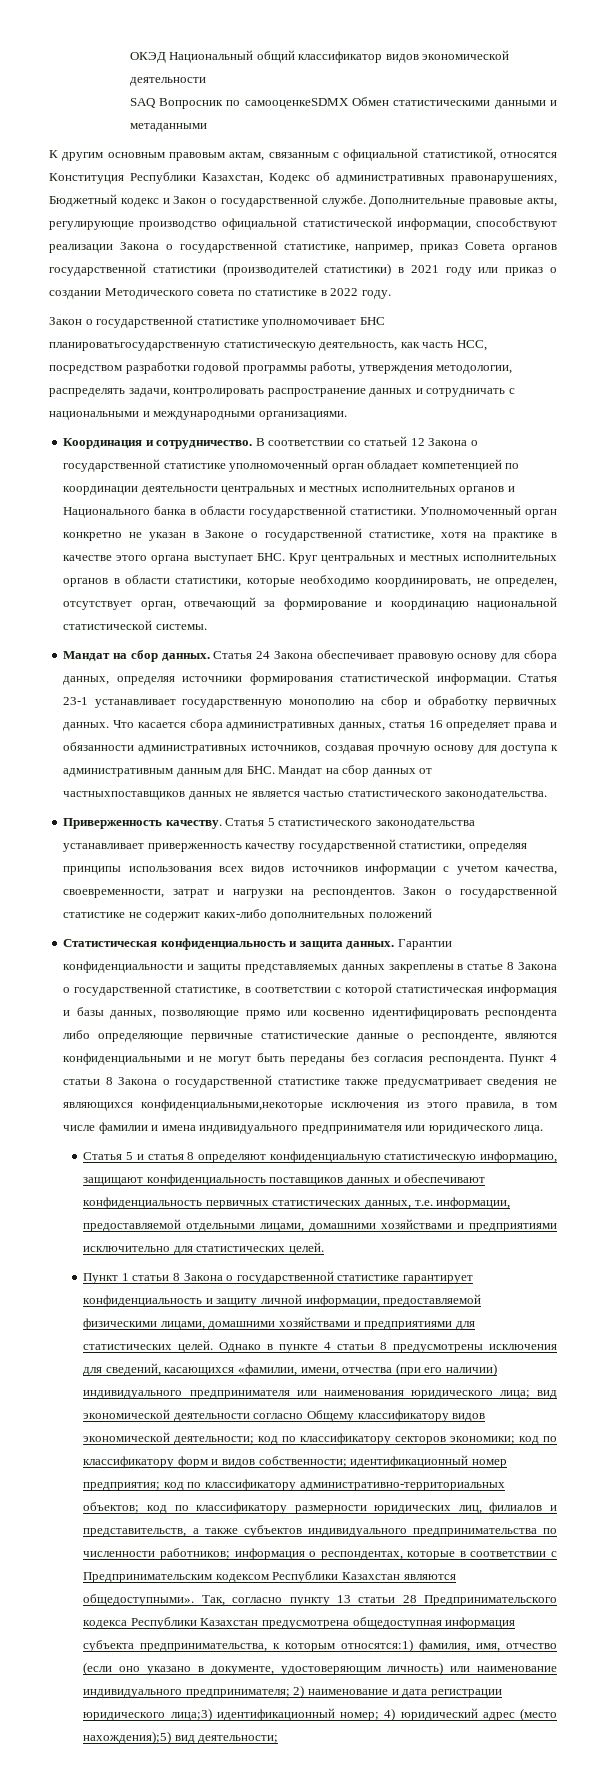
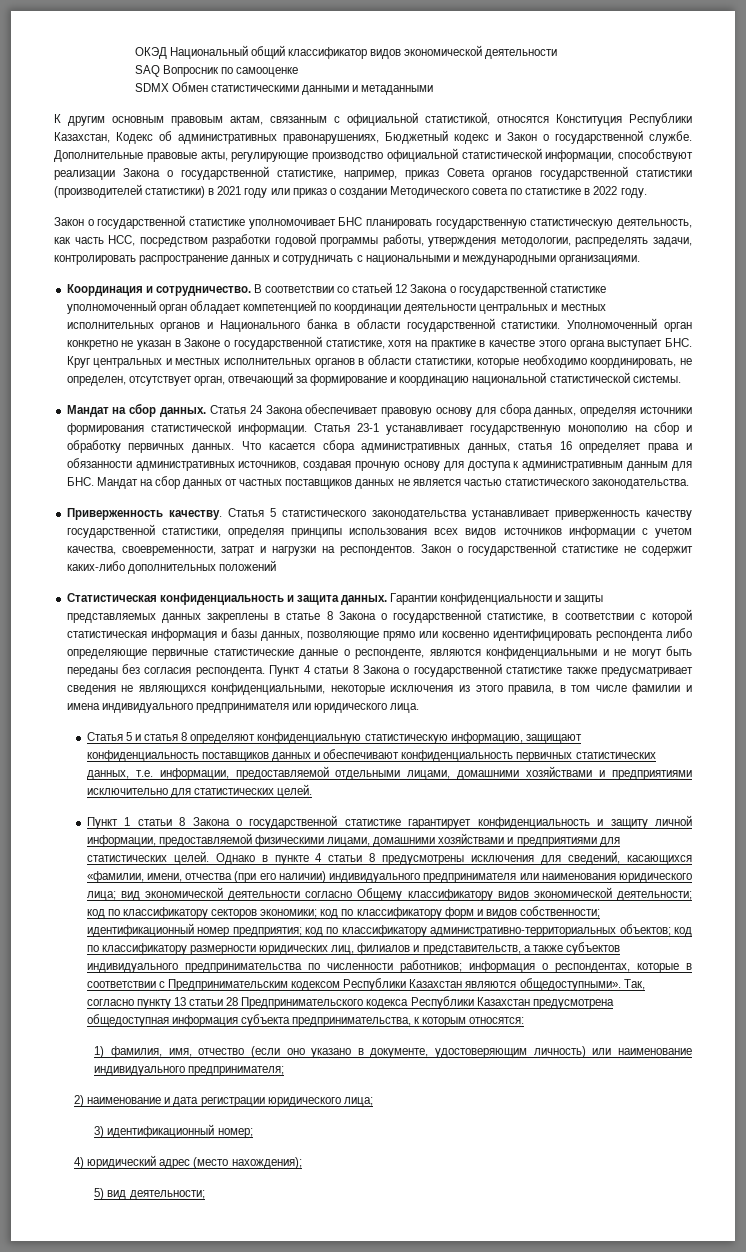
[244,98,349,109] самооценкеSDMX -> [235,67,298,77] [134,83,169,92] самооценке // SDMX
[49,342,220,351] планироватьгосударственную -> [366,219,527,229] планировать государственную
[63,791,186,800] частныхпоставщиков -> [239,479,353,489] частных поставщиков
[141,1099,324,1111] конфиденциальными,некоторые -> [211,683,385,695] конфиденциальными, некоторые
[341,1639,414,1652] относятся:1) -> [469,1017,525,1024] [94,1046,105,1058] относятся: // 1)
(290, 1693) none -> (285, 1071) //
[170,1708,212,1721] лица;3) -> [343,1097,373,1107] [94,1126,105,1138] лица; // 3)
(380, 1716) none -> (253, 1133) //
[83,1731,172,1744] нахождения);5) -> [231,1157,302,1169] [94,1188,105,1200] нахождения); // 5)

